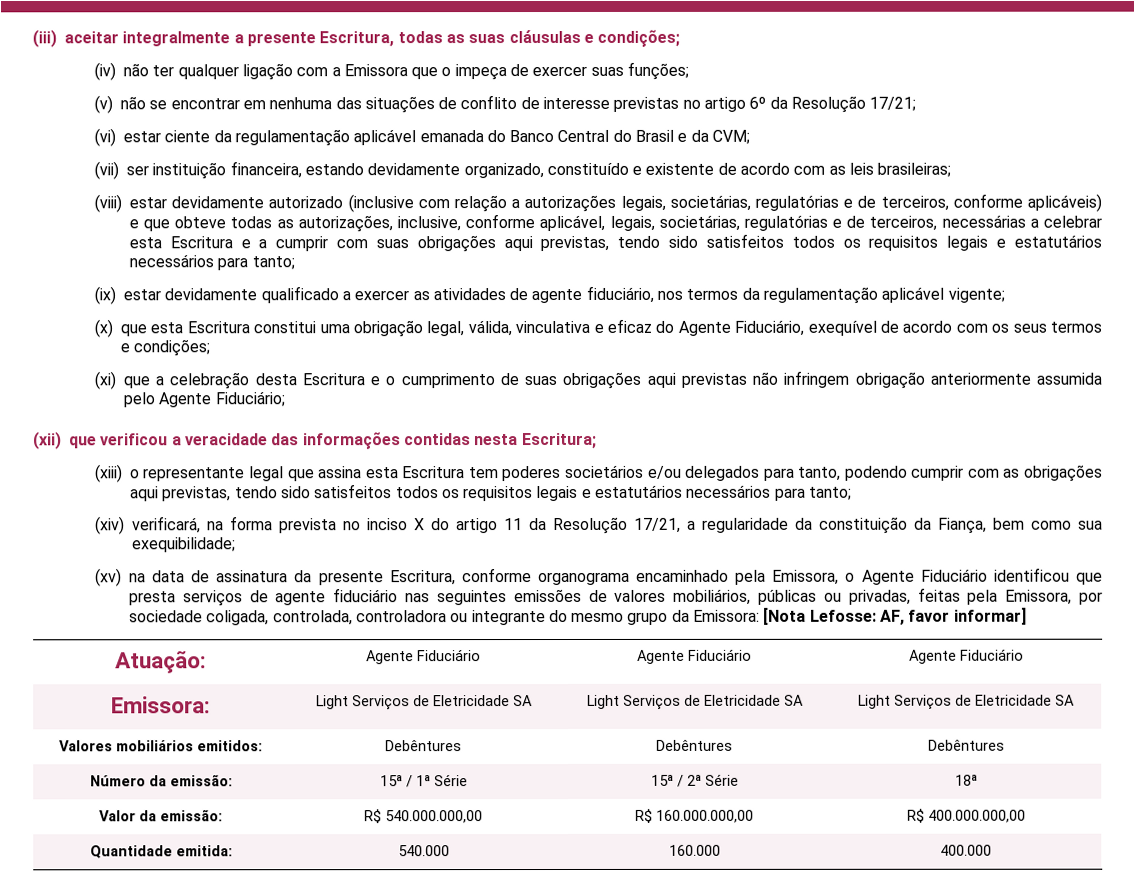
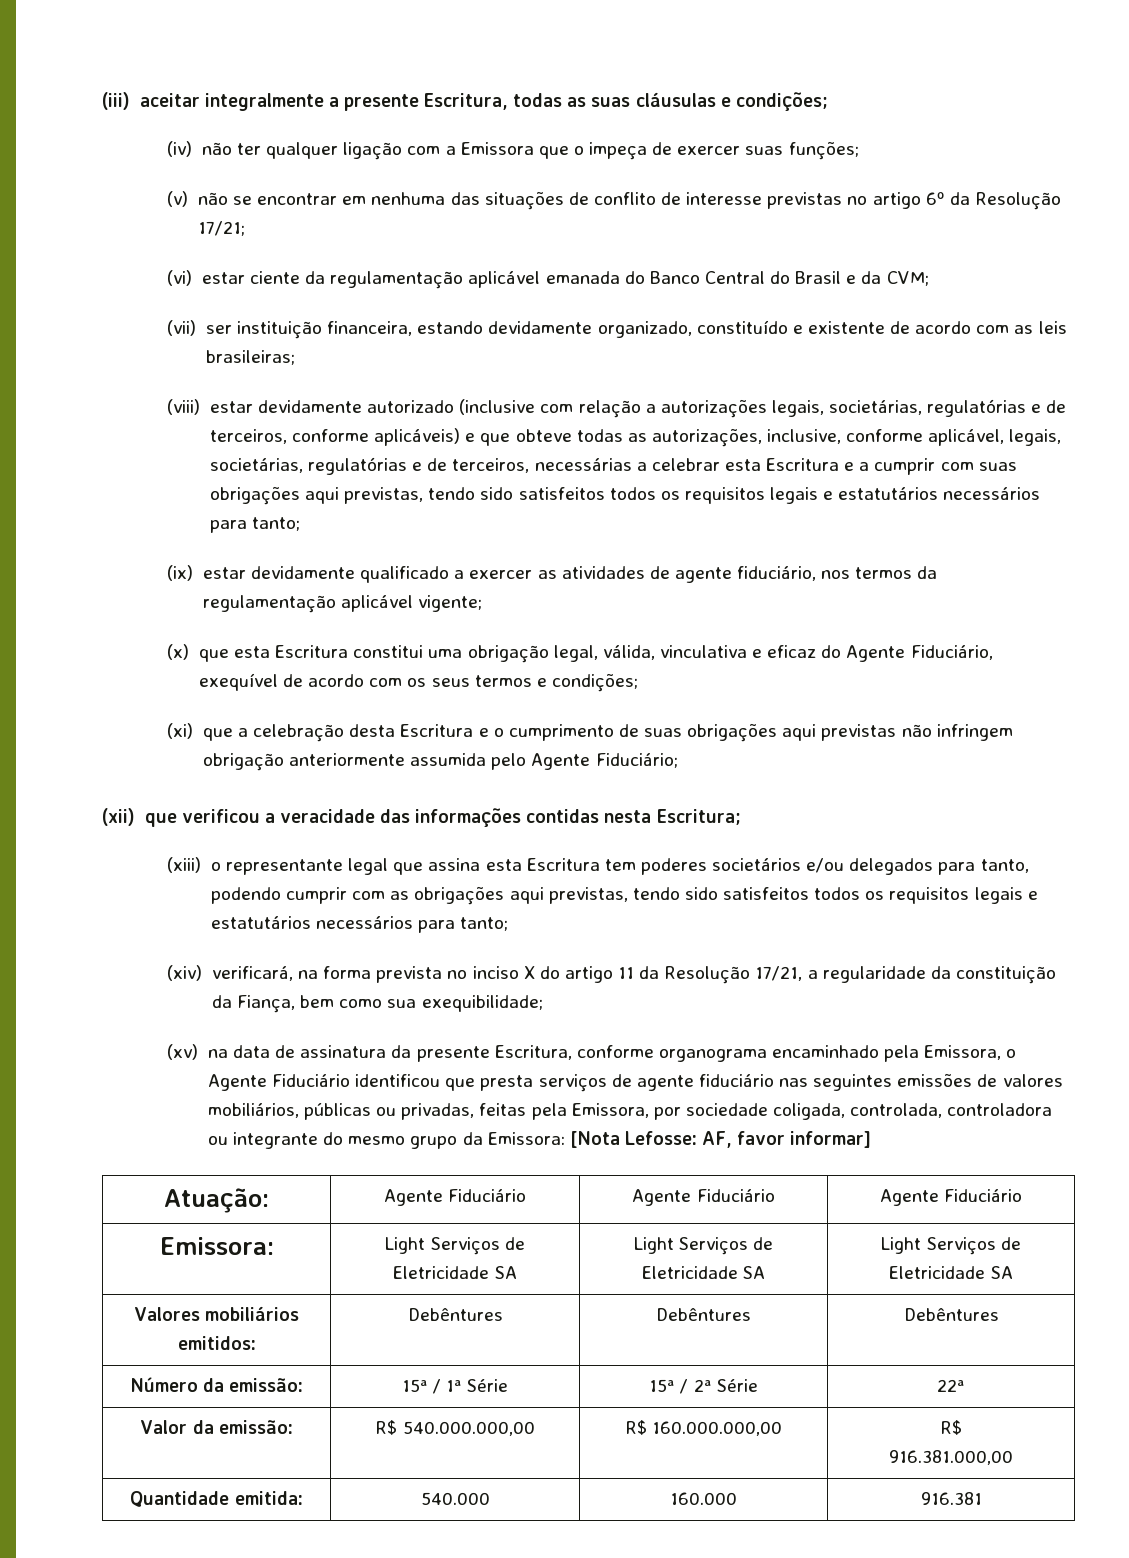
[954,774,978,786] 18ª -> [937,1379,965,1392] 22ª
[927,809,1026,823] 400.000.000,00 -> [889,1450,1013,1465] // 916.381.000,00
[940,844,992,856] 400.000 -> [920,1492,982,1505] 916.381

